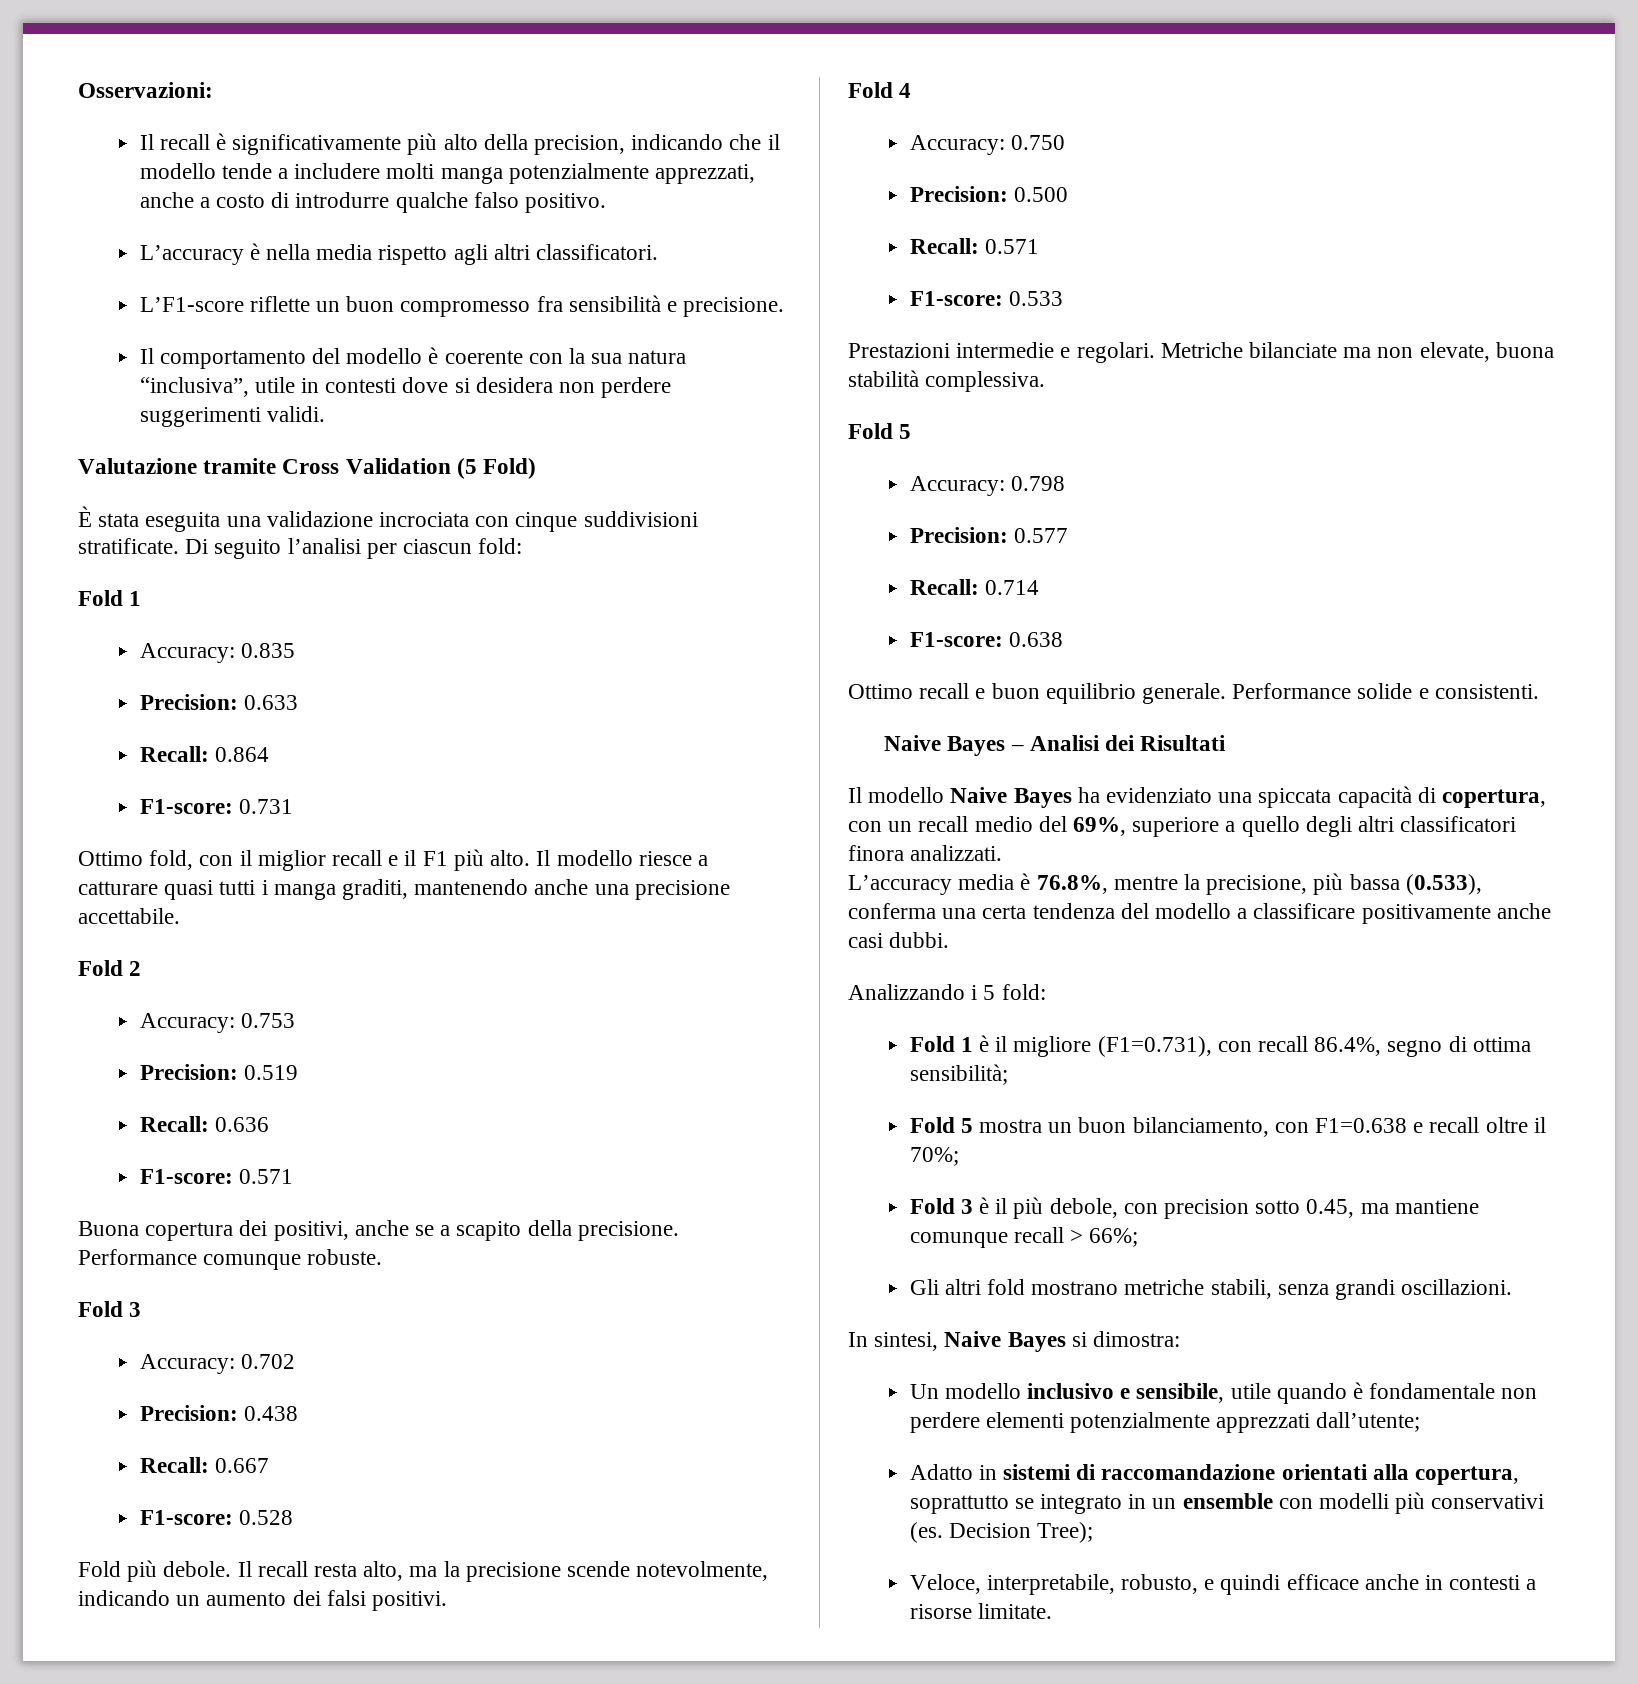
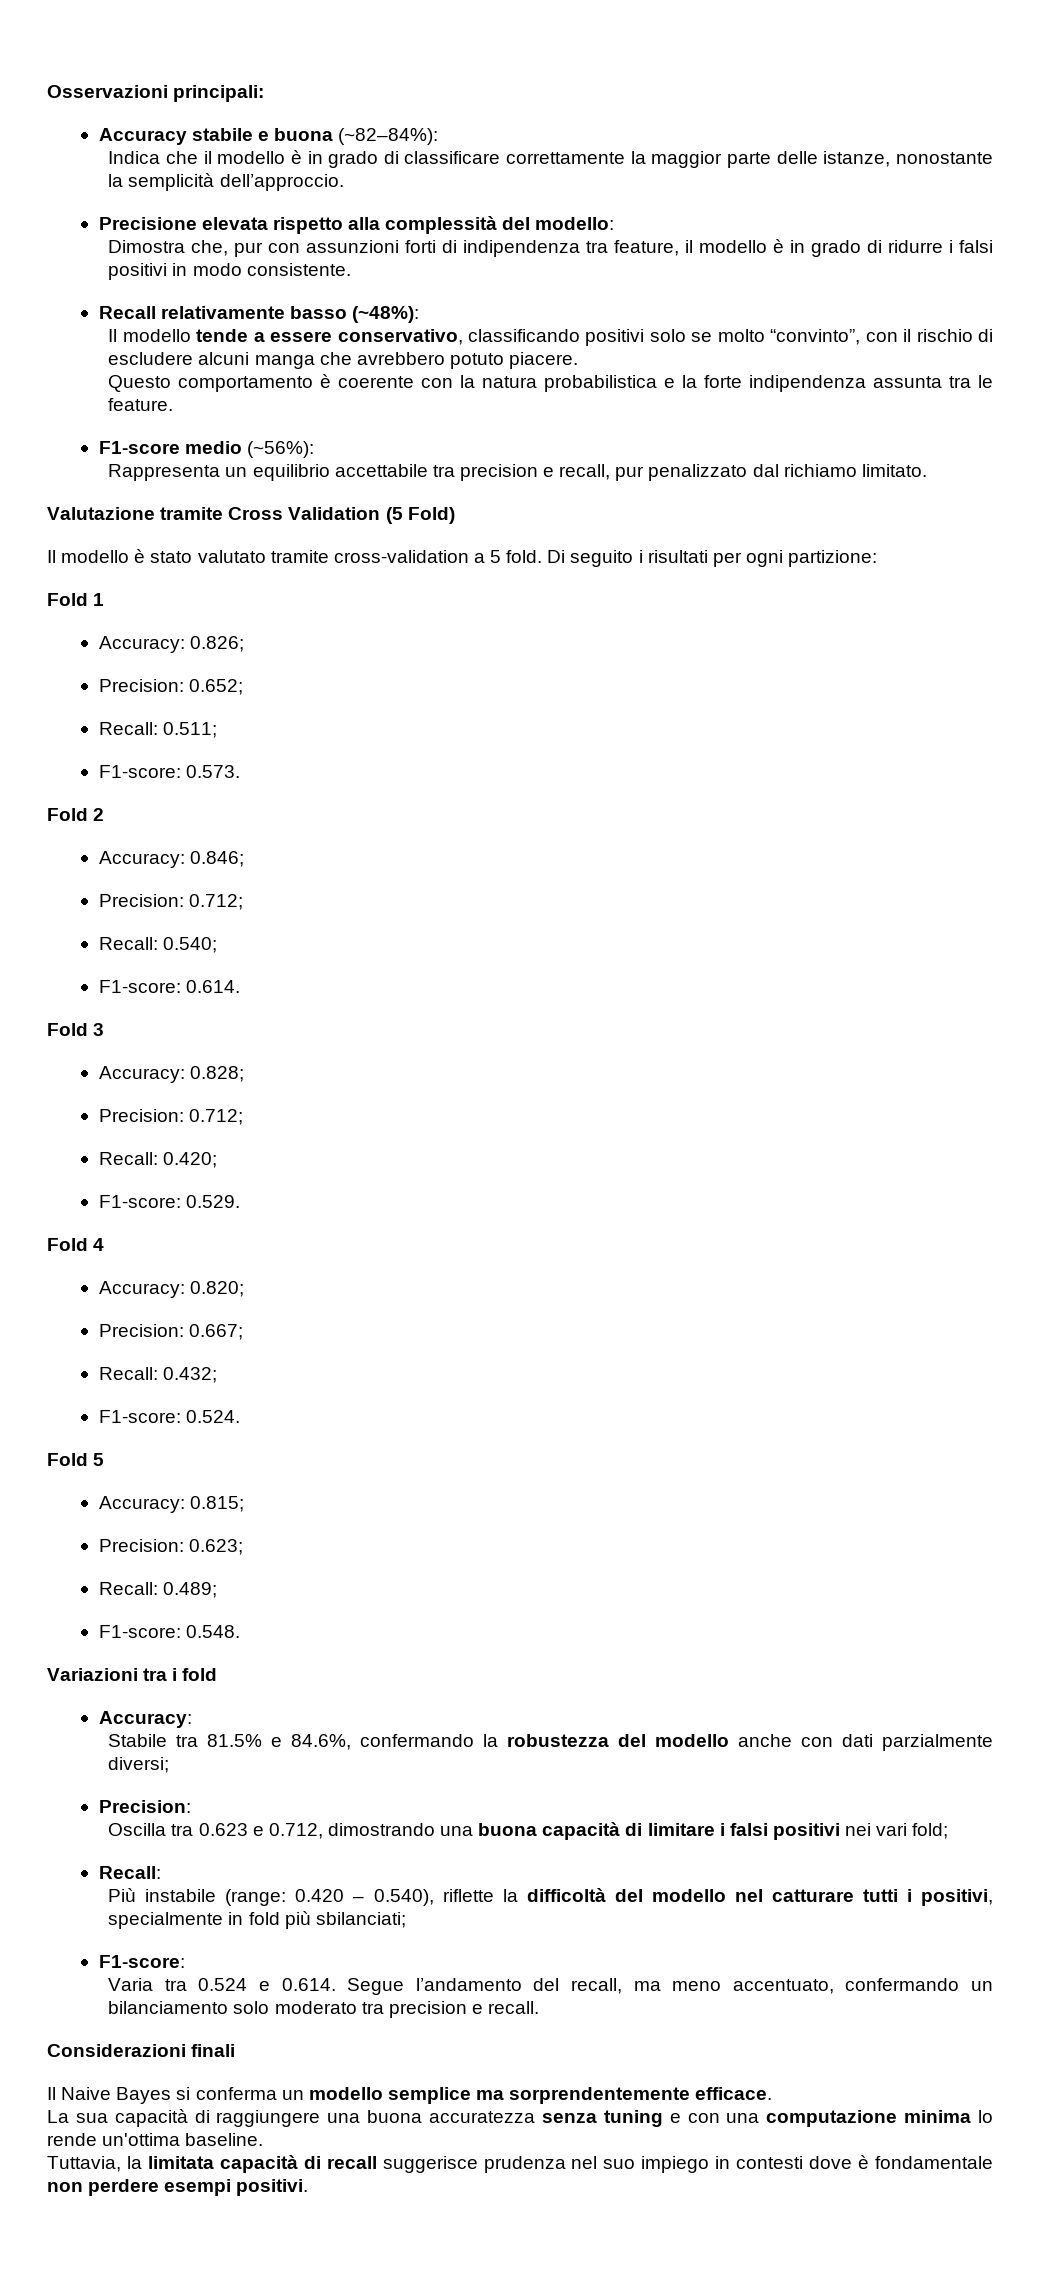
[78,82,213,98] [139,133,780,155] [139,163,756,184] [139,192,607,213] [139,243,659,265] [139,295,785,317] [139,347,687,369] [139,377,672,398] [139,406,325,427] Osservazioni: // Il recall è significativamente più alto della precision, indicando che il modello tende a includere molti manga potenzialmente apprezzati, anche a costo di introdurre qualche falso positivo. // L’accuracy è nella media rispetto agli altri classificatori. // L’F1-score riflette un buon compromesso fra sensibilità e precisione. // Il comportamento del modello è coerente con la sua natura “inclusiva”, utile in contesti dove si desidera non perdere suggerimenti validi. -> [47,85,265,102] [98,128,439,145] [108,150,993,168] [108,173,344,191] [98,216,615,234] [108,239,993,257] [108,263,351,280] [98,306,419,323] [108,329,994,346] [108,352,579,369] [108,374,993,392] [108,398,174,411] [98,441,314,458] [108,464,927,481] Osservazioni principali: // Accuracy stabile e buona (~82–84%): // Indica che il modello è in grado di classificare correttamente la maggior parte delle istanze, nonostante la semplicità dell’approccio. // Precisione elevata rispetto alla complessità del modello: // Dimostra che, pur con assunzioni forti di indipendenza tra feature, il modello è in grado di ridurre i falsi positivi in modo consistente. // Recall relativamente basso (~48%): // Il modello tende a essere conservativo, classificando positivi solo se molto “convinto”, con il rischio di escludere alcuni manga che avrebbero potuto piacere. // Questo comportamento è coerente con la natura probabilistica e la forte indipendenza assunta tra le feature. // F1-score medio (~56%): // Rappresenta un equilibrio accettabile tra precision e recall, pur penalizzato dal richiamo limitato.
[78,506,698,532] [78,538,523,559] È stata eseguita una validazione incrociata con cinque suddivisioni stratificate. Di seguito l’analisi per ciascun fold: -> [47,549,878,567] Il modello è stato valutato tramite cross-validation a 5 fold. Di seguito i risultati per ogni partizione:
[240,643,295,658] [139,694,298,710] [139,746,269,762] [139,799,293,814] [78,849,708,871] [78,879,730,900] [78,908,180,924] 0.835 // Precision: 0.633 // Recall: 0.864 // F1-score: 0.731 // Ottimo fold, con il miglior recall e il F1 più alto. Il modello riesce a catturare quasi tutti i manga graditi, mantenendo anche una precisione accettabile. -> [189,636,244,652] [98,679,243,695] [98,722,217,738] [98,765,240,778] 0.826; // Precision: 0.652; // Recall: 0.511; // F1-score: 0.573.
[240,1013,295,1028] [139,1064,298,1080] [139,1116,269,1132] [139,1169,293,1184] [78,1220,679,1241] [78,1249,383,1270] 0.753 // Precision: 0.519 // Recall: 0.636 // F1-score: 0.571 // Buona copertura dei positivi, anche se a scapito della precisione. Performance comunque robuste. -> [189,851,244,867] [98,894,243,910] [98,937,217,953] [98,980,240,993] 0.846; // Precision: 0.712; // Recall: 0.540; // F1-score: 0.614.
[240,1354,295,1369] [139,1405,298,1421] [139,1457,269,1473] [139,1510,293,1525] [78,1560,769,1582] [78,1590,448,1611] 0.702 // Precision: 0.438 // Recall: 0.667 // F1-score: 0.528 // Fold più debole. Il recall resta alto, ma la precisione scende notevolmente, indicando un aumento dei falsi positivi. -> [189,1066,244,1082] [98,1109,243,1125] [98,1152,217,1168] [98,1195,240,1208] 0.828; // Precision: 0.712; // Recall: 0.420; // F1-score: 0.529.
[1010,135,1065,150] [909,186,1068,202] [909,238,1039,254] [909,291,1063,306] [848,342,1554,363] [848,370,1046,392] 0.750 // Precision: 0.500 // Recall: 0.571 // F1-score: 0.533 // Prestazioni intermedie e regolari. Metriche bilanciate ma non elevate, buona stabilità complessiva. -> [189,1281,244,1297] [98,1324,243,1340] [98,1367,217,1383] [98,1410,240,1423] 0.820; // Precision: 0.667; // Recall: 0.432; // F1-score: 0.524.
[1010,476,1065,491] [909,527,1068,543] [909,579,1039,595] [909,632,1063,647] [848,683,1539,704] [884,735,1227,756] [848,786,1547,808] [848,816,1517,837] [848,845,1003,861] [848,873,1482,895] [848,903,1551,924] [848,932,950,948] [848,984,1046,1000] [909,1035,1531,1057] [909,1064,1008,1085] [909,1117,1546,1137] [909,1147,959,1166] [909,1197,1479,1219] [909,1227,1139,1248] [909,1279,1513,1300] [848,1331,1181,1352] [909,1382,1538,1404] [909,1412,1421,1433] [909,1464,1520,1485] [909,1492,1545,1514] [909,1522,1093,1543] [909,1574,1537,1595] [909,1603,1052,1619] 0.798 // Precision: 0.577 // Recall: 0.714 // F1-score: 0.638 // Ottimo recall e buon equilibrio generale. Performance solide e consistenti. // Naive Bayes – Analisi dei Risultati // Il modello Naive Bayes ha evidenziato una spiccata capacità di copertura, con un recall medio del 69%, superiore a quello degli altri classificatori finora analizzati. // L’accuracy media è 76.8%, mentre la precisione, più bassa (0.533), conferma una certa tendenza del modello a classificare positivamente anche casi dubbi. // Analizzando i 5 fold: // Fold 1 è il migliore (F1=0.731), con recall 86.4%, segno di ottima sensibilità; // Fold 5 mostra un buon bilanciamento, con F1=0.638 e recall oltre il 70%; // Fold 3 è il più debole, con precision sotto 0.45, ma mantiene comunque recall > 66%; // Gli altri fold mostrano metriche stabili, senza grandi oscillazioni. // In sintesi, Naive Bayes si dimostra: // Un modello inclusivo e sensibile, utile quando è fondamentale non perdere elementi potenzialmente apprezzati dall’utente; // Adatto in sistemi di raccomandazione orientati alla copertura, soprattutto se integrato in un ensemble con modelli più conservativi (es. Decision Tree); // Veloce, interpretabile, robusto, e quindi efficace anche in contesti a risorse limitate. -> [189,1496,244,1512] [98,1539,243,1555] [98,1582,217,1598] [98,1625,240,1638] [47,1668,218,1681] [98,1711,192,1728] [108,1734,993,1751] [108,1757,170,1773] [98,1800,191,1813] [108,1822,949,1840] [98,1866,161,1879] [108,1888,993,1906] [108,1911,406,1929] [98,1955,185,1968] [108,1978,994,1995] [108,2001,540,2018] [47,2044,236,2057] [47,2087,773,2104] [47,2109,994,2127] [47,2133,264,2146] [47,2155,993,2173] [47,2179,309,2196] 0.815; // Precision: 0.623; // Recall: 0.489; // F1-score: 0.548. // Variazioni tra i fold // Accuracy: // Stabile tra 81.5% e 84.6%, confermando la robustezza del modello anche con dati parzialmente diversi; // Precision: // Oscilla tra 0.623 e 0.712, dimostrando una buona capacità di limitare i falsi positivi nei vari fold; // Recall: // Più instabile (range: 0.420 – 0.540), riflette la difficoltà del modello nel catturare tutti i positivi, specialmente in fold più sbilanciati; // F1-score: // Varia tra 0.524 e 0.614. Segue l’andamento del recall, ma meno accentuato, confermando un bilanciamento solo moderato tra precision e recall. // Considerazioni finali // Il Naive Bayes si conferma un modello semplice ma sorprendentemente efficace. // La sua capacità di raggiungere una buona accuratezza senza tuning e con una computazione minima lo rende un'ottima baseline. // Tuttavia, la limitata capacità di recall suggerisce prudenza nel suo impiego in contesti dove è fondamentale non perdere esempi positivi.

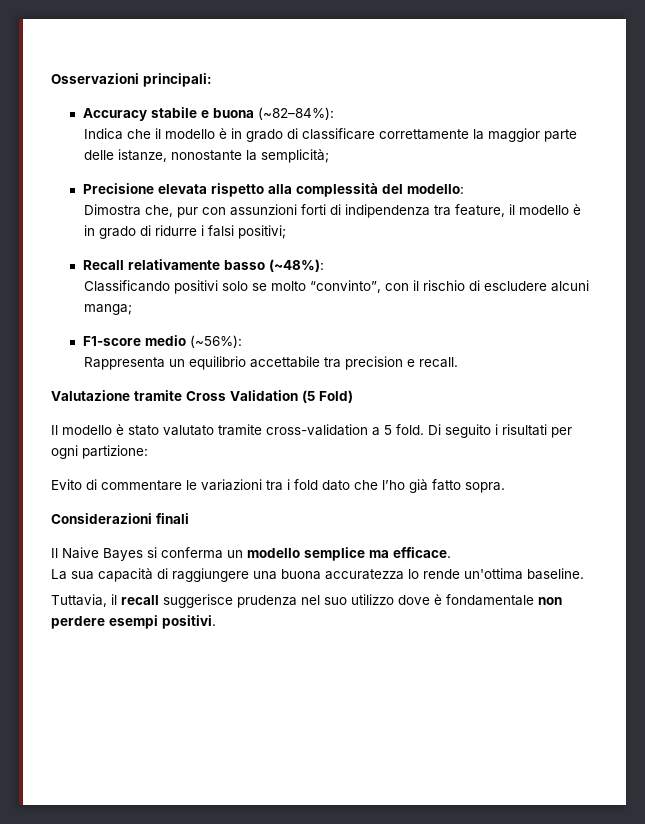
[128,173,344,191] semplicità dell’approccio. -> [261,149,330,163] semplicità;
[108,263,351,280] positivi in modo consistente. -> [238,225,287,239] positivi;
[108,329,580,345] Il modello tende a essere conservativo, classificando -> [84,280,171,292] Classificando
[254,352,579,369] [108,374,993,392] [108,398,174,411] manga che avrebbero potuto piacere. // Questo comportamento è coerente con la natura probabilistica e la forte indipendenza assunta tra le feature. -> [84,304,133,315] manga;
[559,464,927,481] recall, pur penalizzato dal richiamo limitato. -> [419,357,459,368] recall.
[47,593,105,606] [98,636,244,653] [98,679,243,695] [98,722,217,738] [98,765,240,778] [47,808,105,821] [98,851,244,868] [98,894,243,910] [98,937,217,953] [98,980,240,993] [47,1023,105,1036] [98,1066,244,1083] [98,1109,243,1125] [98,1152,217,1168] [98,1195,240,1208] [47,1238,105,1251] [98,1281,244,1298] [98,1324,243,1340] [98,1367,217,1383] [98,1410,240,1423] [47,1453,105,1466] [98,1496,244,1513] [98,1539,243,1555] [98,1582,217,1598] [98,1625,240,1638] [47,1668,218,1681] [98,1711,192,1728] [108,1734,993,1751] [108,1757,170,1773] [98,1800,191,1813] [108,1822,949,1840] [98,1866,161,1879] [108,1888,993,1906] [108,1911,406,1929] [98,1955,185,1968] [108,1978,994,1995] [108,2001,540,2018] Fold 1 // Accuracy: 0.826; // Precision: 0.652; // Recall: 0.511; // F1-score: 0.573. // Fold 2 // Accuracy: 0.846; // Precision: 0.712; // Recall: 0.540; // F1-score: 0.614. // Fold 3 // Accuracy: 0.828; // Precision: 0.712; // Recall: 0.420; // F1-score: 0.529. // Fold 4 // Accuracy: 0.820; // Precision: 0.667; // Recall: 0.432; // F1-score: 0.524. // Fold 5 // Accuracy: 0.815; // Precision: 0.623; // Recall: 0.489; // F1-score: 0.548. // Variazioni tra i fold // Accuracy: // Stabile tra 81.5% e 84.6%, confermando la robustezza del modello anche con dati parzialmente diversi; // Precision: // Oscilla tra 0.623 e 0.712, dimostrando una buona capacità di limitare i falsi positivi nei vari fold; // Recall: // Più instabile (range: 0.420 – 0.540), riflette la difficoltà del modello nel catturare tutti i positivi, specialmente in fold più sbilanciati; // F1-score: // Varia tra 0.524 e 0.614. Segue l’andamento del recall, ma meno accentuato, confermando un bilanciamento solo moderato tra precision e recall. -> [51,479,505,493] Evito di commentare le variazioni tra i fold dato che l’ho già fatto sopra.
[509,2087,691,2104] sorprendentemente -> (389, 554) none
[541,2110,972,2127] senza tuning e con una computazione minima -> (404, 574) none
[126,2155,321,2173] la limitata capacità di -> [111,594,117,605] il
[641,2156,804,2173] impiego in contesti -> [351,594,394,605] utilizzo

